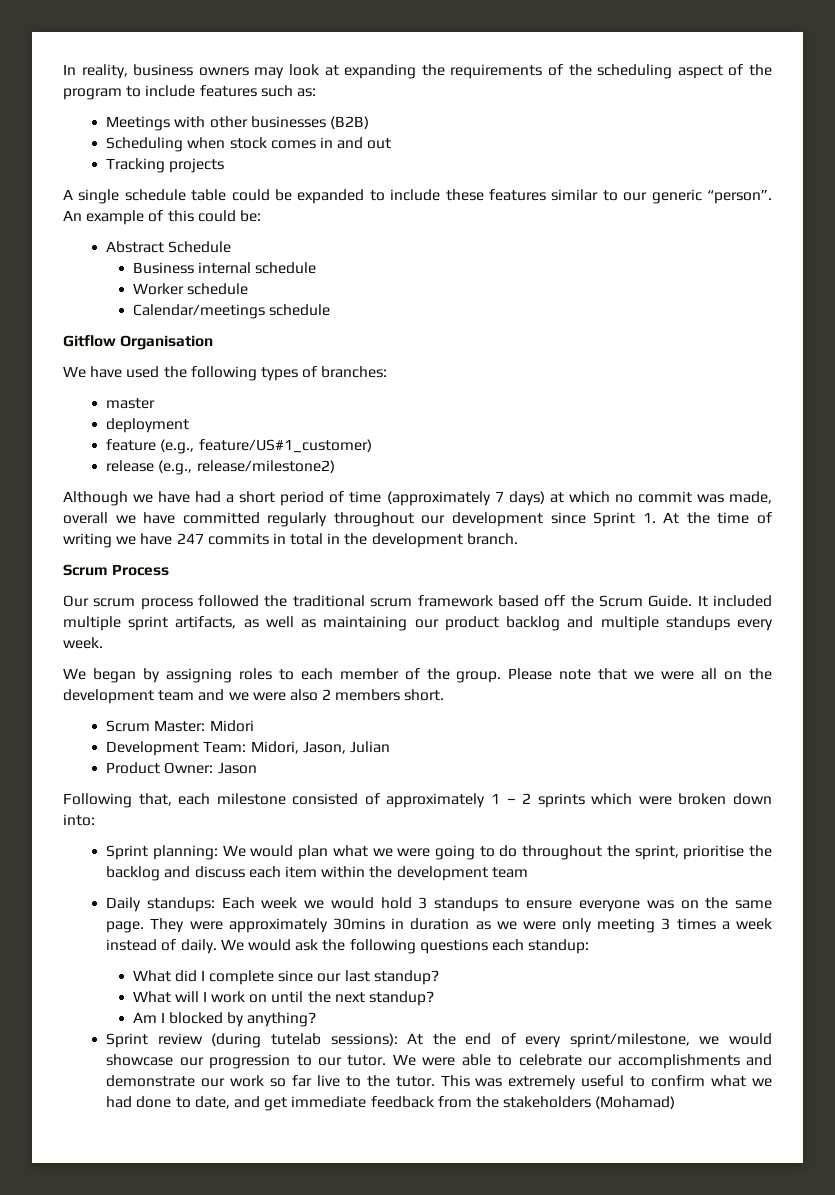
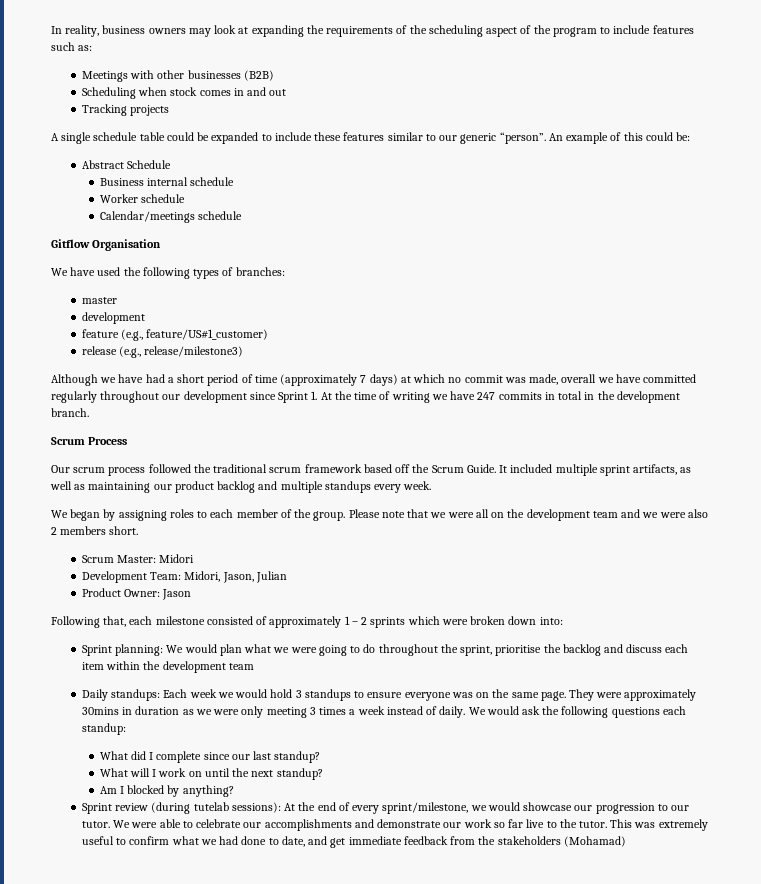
[106,418,190,433] deployment -> [81,312,145,324] development
[196,460,335,473] release/milestone2) -> [144,346,244,357] release/milestone3)

